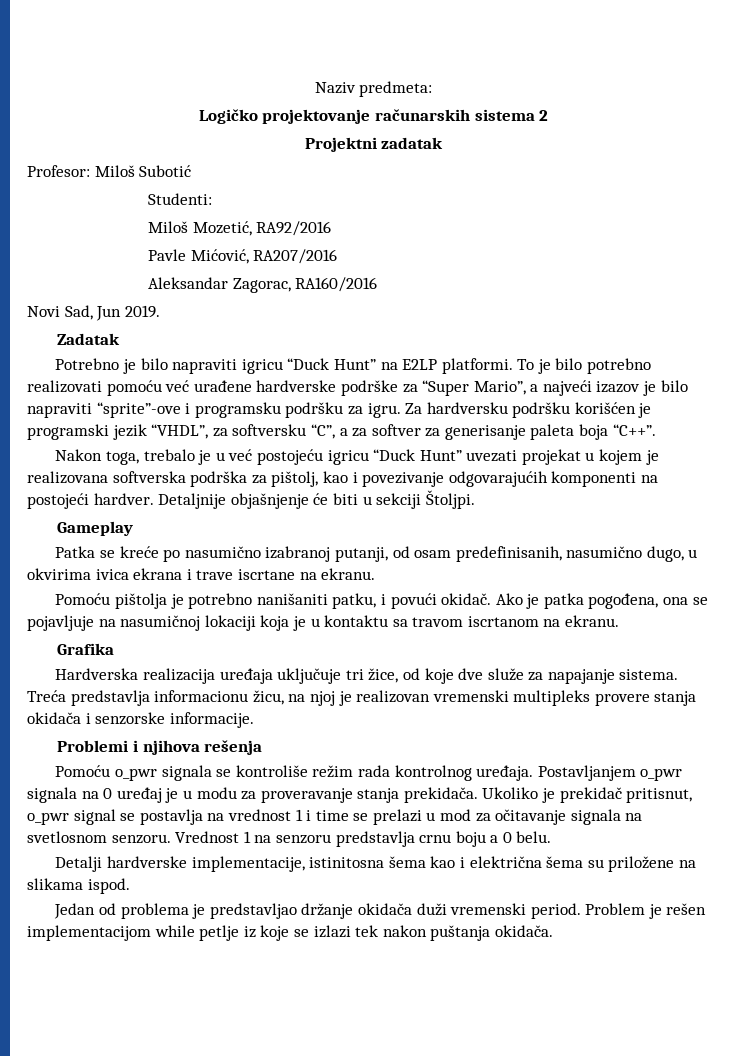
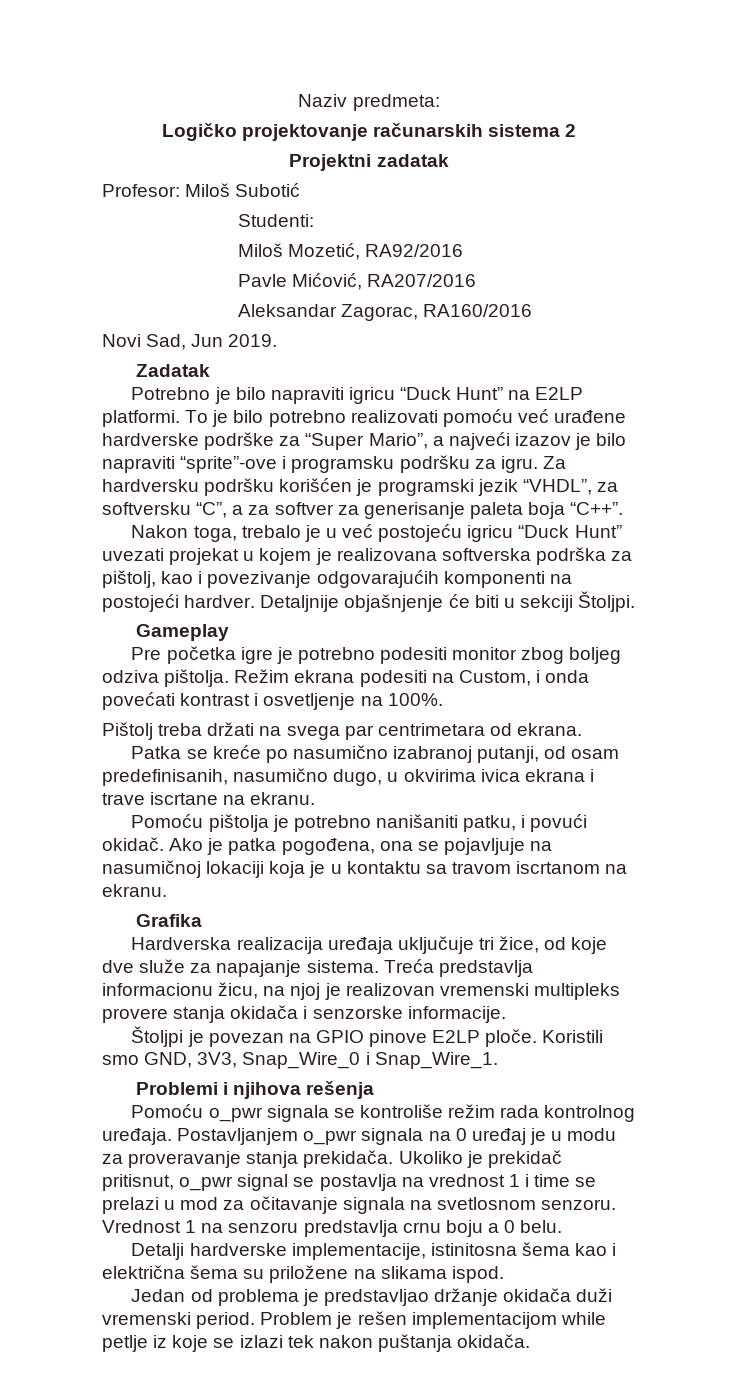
(134, 528) none -> [131,646,622,664] [102,669,590,687] [102,692,443,710] [102,722,583,740] // Pre početka igre je potrebno podesiti monitor zbog boljeg odziva pištolja. Režim ekrana podesiti na Custom, i onda povećati kontrast i osvetljenje na 100%. // Pištolj treba držati na svega par centrimetara od ekrana.
(254, 720) none -> [131,1026,604,1047] [102,1052,498,1069] // Štoljpi je povezan na GPIO pinove E2LP ploče. Koristili smo GND, 3V3, Snap_Wire_0 i Snap_Wire_1.

